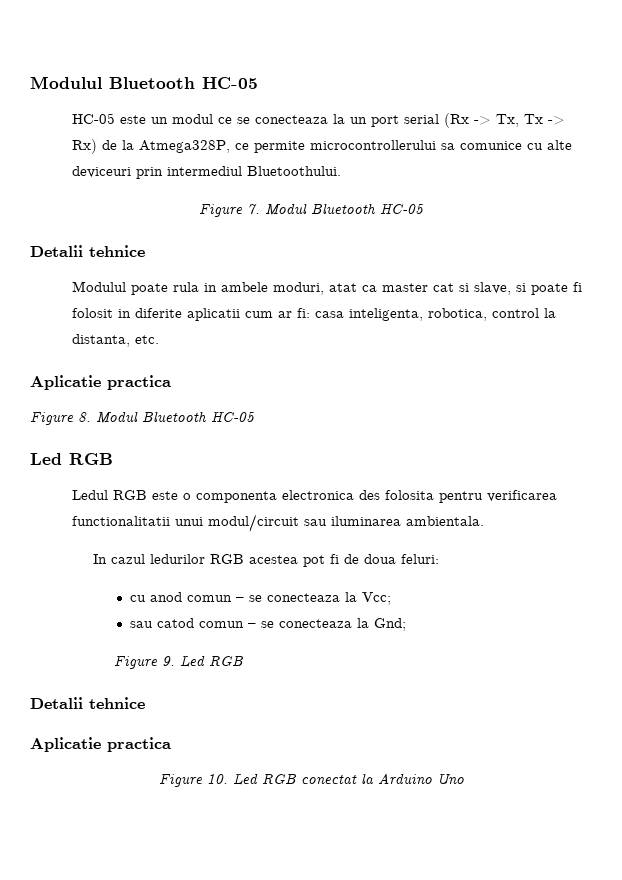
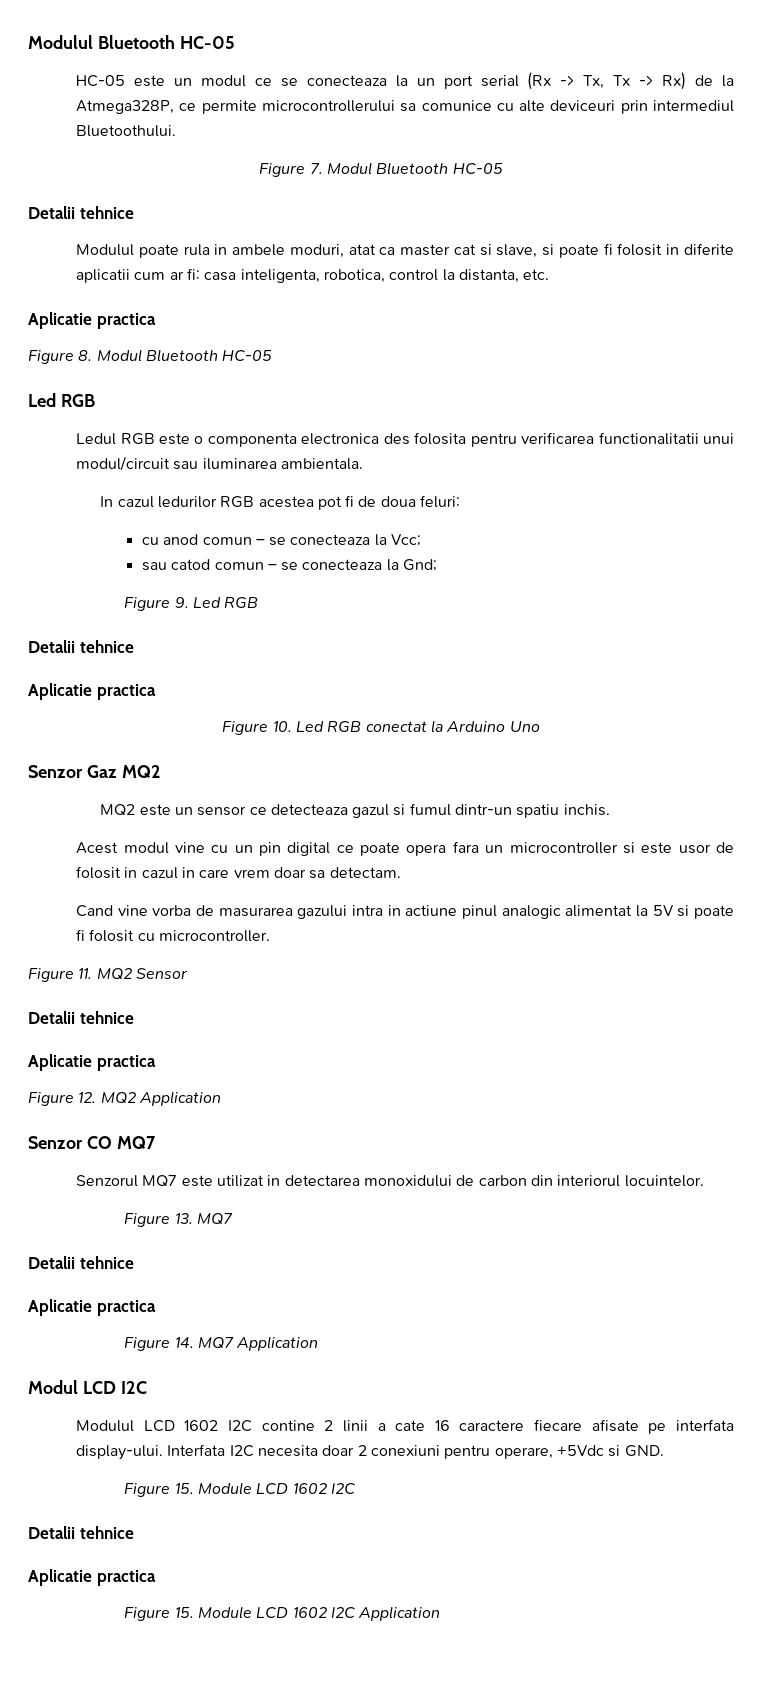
(464, 779) none -> [28,765,161,778] [100,803,610,818] [76,841,734,856] [76,866,401,879] [76,905,735,919] [76,929,271,942] [28,968,188,982] [28,1011,134,1024] [28,1054,156,1071] [28,1091,221,1106] [28,1136,156,1149] [76,1175,704,1187] [124,1213,233,1227] [28,1256,134,1269] [28,1299,156,1316] [124,1336,319,1351] [28,1380,147,1394] [76,1419,734,1434] [76,1444,664,1460] [124,1482,356,1497] [28,1526,134,1539] [28,1569,156,1586] [124,1606,441,1621] // Senzor Gaz MQ2 // MQ2 este un sensor ce detecteaza gazul si fumul dintr-un spatiu inchis. // Acest modul vine cu un pin digital ce poate opera fara un microcontroller si este usor de folosit in cazul in care vrem doar sa detectam. // Cand vine vorba de masurarea gazului intra in actiune pinul analogic alimentat la 5V si poate fi folosit cu microcontroller. // Figure 11. MQ2 Sensor // Detalii tehnice // Aplicatie practica // Figure 12. MQ2 Application // Senzor CO MQ7 // Senzorul MQ7 este utilizat in detectarea monoxidului de carbon din interiorul locuintelor. // Figure 13. MQ7 // Detalii tehnice // Aplicatie practica // Figure 14. MQ7 Application // Modul LCD I2C // Modulul LCD 1602 I2C contine 2 linii a cate 16 caractere fiecare afisate pe interfata display-ului. Interfata I2C necesita doar 2 conexiuni pentru operare, +5Vdc si GND. // Figure 15. Module LCD 1602 I2C // Detalii tehnice // Aplicatie practica // Figure 15. Module LCD 1602 I2C Application

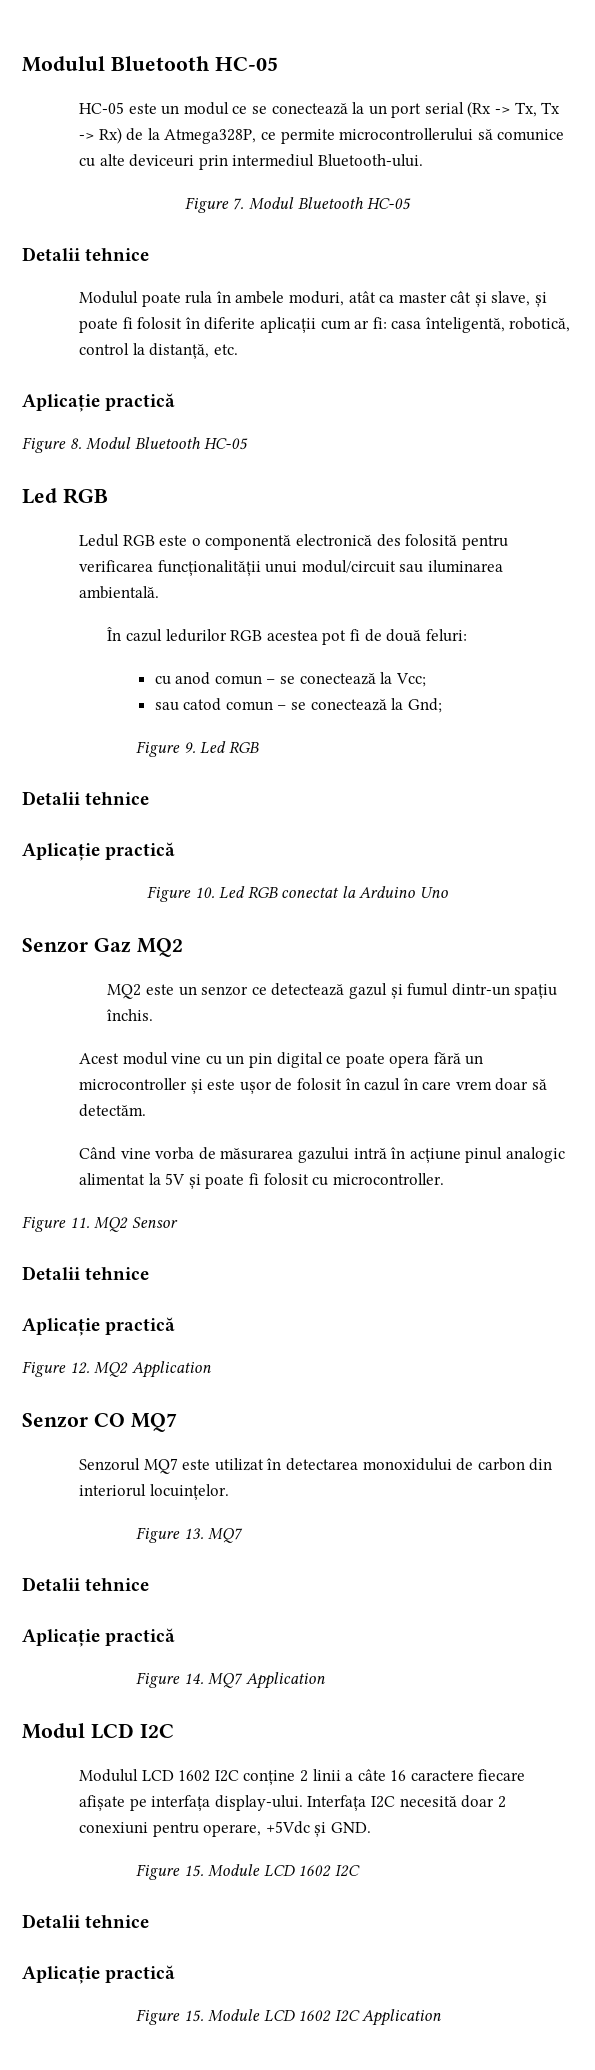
[306,75,387,86] conecteaza -> [271,103,348,115] conectează
[400,103,417,112] sa -> [477,129,493,140] să
[76,125,177,137] Bluetoothului. -> [317,154,423,167] Bluetooth-ului.
[214,244,228,255] in -> [215,291,231,303] în
[348,244,376,255] atat -> [348,291,376,303] atât
[453,243,734,258] [76,269,131,283] cat si slave, si poate fi folosit in diferite aplicatii -> [450,291,548,307] [78,317,316,333] cât și slave, și poate fi folosit în diferite aplicații
[240,269,386,283] inteligenta, robotica, -> [424,317,571,333] înteligentă, robotică,
[459,269,520,283] distanta, -> [149,343,210,359] distanță,
[28,312,156,329] Aplicatie practica -> [22,393,176,412] Aplicație practică
[207,432,467,447] componenta electronica des folosita -> [205,534,458,550] componentă electronică des folosită
[598,432,699,445] functionalitatii -> [157,560,261,576] funcționalității
[281,458,364,470] [100,496,114,507] ambientala. // In -> [78,586,159,599] [107,626,122,641] ambientală. // În
[380,496,416,507] doua -> [386,629,422,642] două
[290,534,371,545] conecteaza -> [299,673,376,685] conectează
[302,559,383,570] conecteaza -> [310,699,387,711] conectează
[28,683,156,700] Aplicatie practica -> [22,842,176,861] Aplicație practică
[197,803,610,818] sensor ce detecteaza gazul si fumul dintr-un spatiu inchis. -> [201,983,558,999] [106,1009,154,1021] senzor ce detectează gazul și fumul dintr-un spațiu închis.
[452,841,479,853] fara -> [433,1052,461,1064] fără
[622,842,734,854] [76,866,401,879] [76,905,458,919] si este usor de folosit in cazul in care vrem doar sa detectam. // Cand vine vorba de masurarea gazului intra in actiune -> [190,1078,548,1094] [78,1104,146,1117] [78,1147,461,1163] și este ușor de folosit în cazul în care vrem doar să detectăm. // Când vine vorba de măsurarea gazului intră în acțiune
[677,905,690,917] si -> [188,1174,201,1189] și
[28,1054,156,1071] Aplicatie practica -> [22,1317,176,1336] Aplicație practică
[267,1175,281,1186] in -> [266,1458,282,1470] în
[624,1175,704,1187] locuintelor. -> [149,1484,229,1500] locuințelor.
[28,1299,156,1316] Aplicatie practica -> [22,1628,176,1647] Aplicație practică
[261,1420,315,1431] contine -> [243,1770,296,1785] conține
[395,1420,426,1431] cate -> [357,1769,386,1781] câte
[591,1419,734,1434] [76,1444,319,1460] afisate pe interfata display-ului. Interfata I2C necesita -> [78,1795,457,1811] afișate pe interfața display-ului. Interfața I2C necesită
[608,1445,621,1457] si -> [314,1822,327,1837] și
[28,1569,156,1586] Aplicatie practica -> [22,1965,176,1984] Aplicație practică

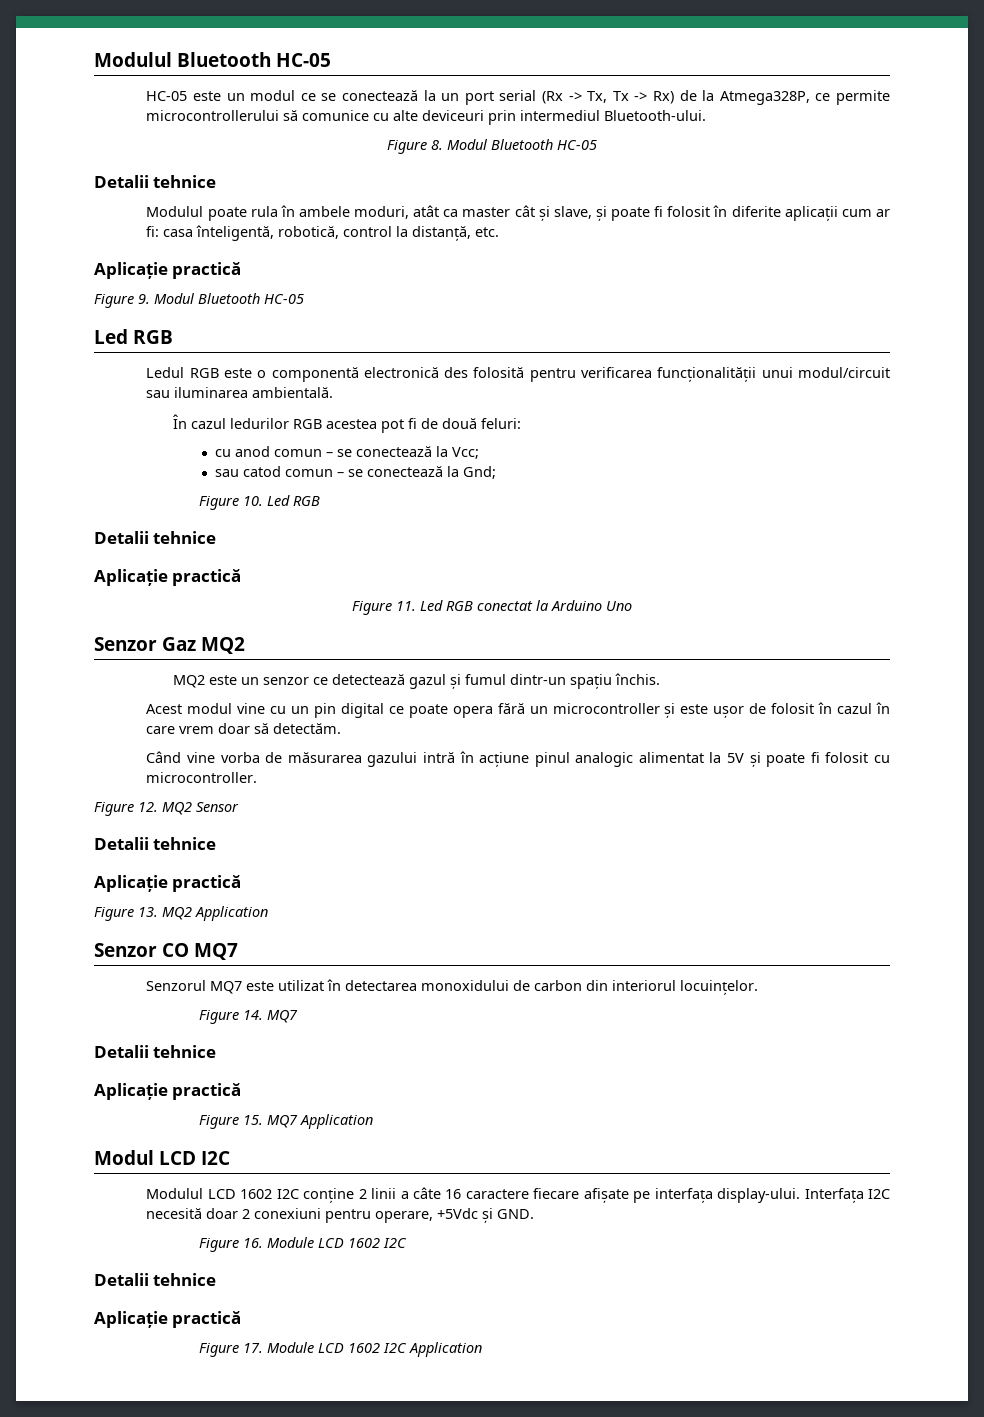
[232,198,245,210] 7. -> [431,140,443,150] 8.
[69,438,82,449] 8. -> [138,294,150,304] 9.
[183,742,196,753] 9. -> [242,496,263,506] 10.
[194,887,215,898] 10. -> [396,601,416,611] 11.
[69,1217,90,1228] 11. -> [138,802,158,812] 12.
[69,1362,90,1374] 12. -> [138,907,158,917] 13.
[183,1528,204,1539] 13. -> [242,1010,263,1020] 14.
[183,1673,204,1684] 14. -> [242,1115,263,1125] 15.
[183,1865,204,1877] 15. -> [242,1238,263,1248] 16.
[183,2010,204,2022] 15. -> [242,1343,263,1353] 17.

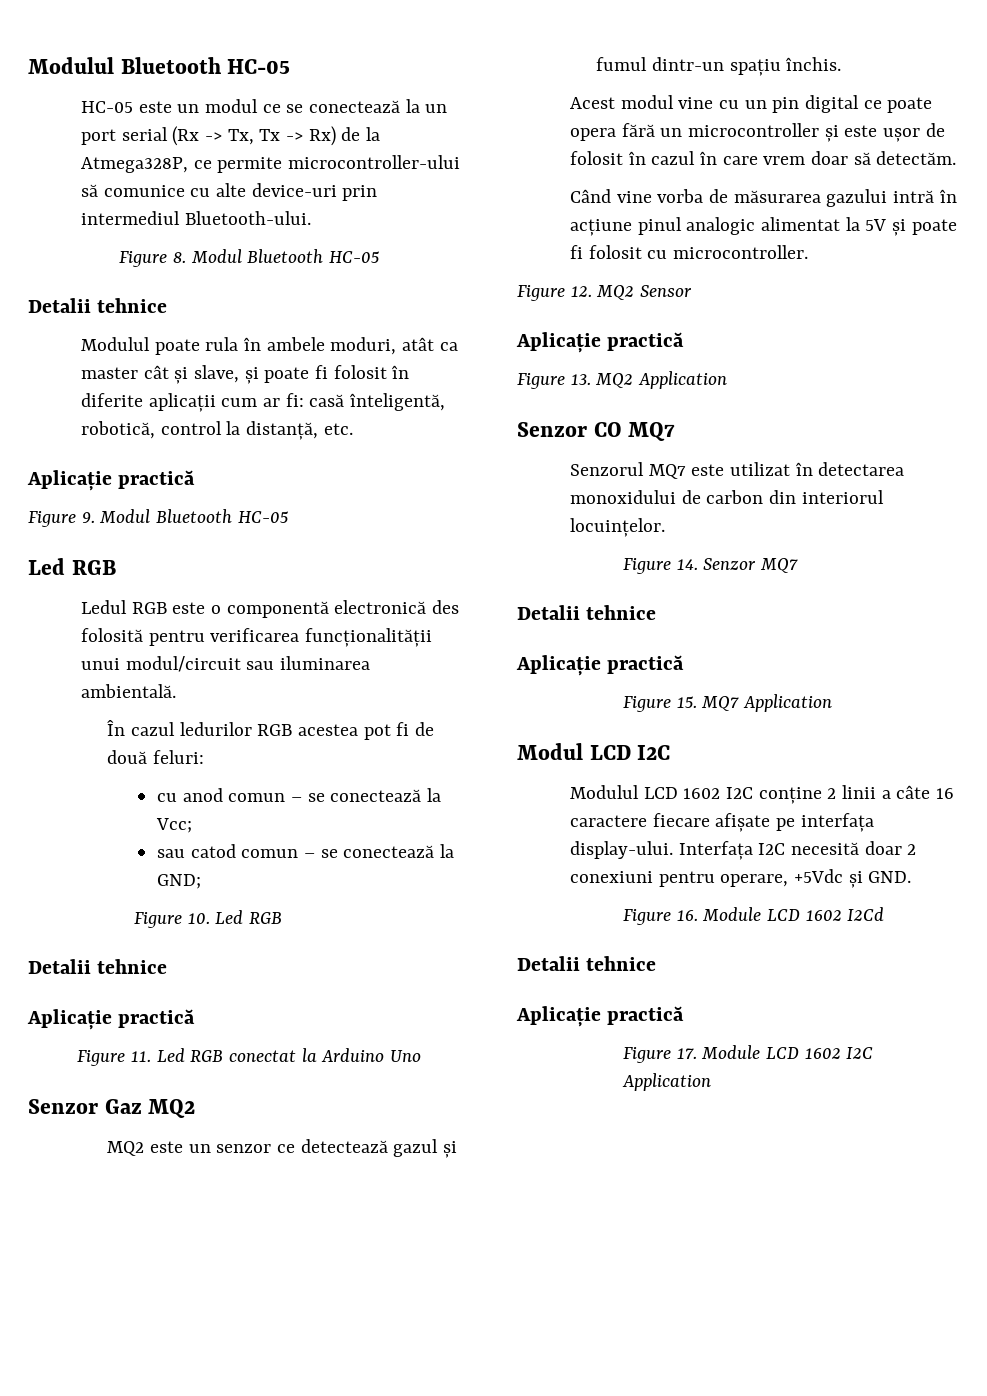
[146,110,280,121] microcontrollerului -> [287,155,460,169] microcontroller-ului
[422,110,485,121] deviceuri -> [251,183,337,197] device-uri
[163,229,194,237] casa -> [309,394,345,407] casă
[462,466,496,479] Gnd; -> [156,874,201,889] GND;
[94,837,217,850] // Detalii tehnice -> (693, 291) none
(263, 1015) none -> [703,558,757,570] Senzor
[382,1238,407,1248] I2C -> [847,907,885,921] I2Cd

